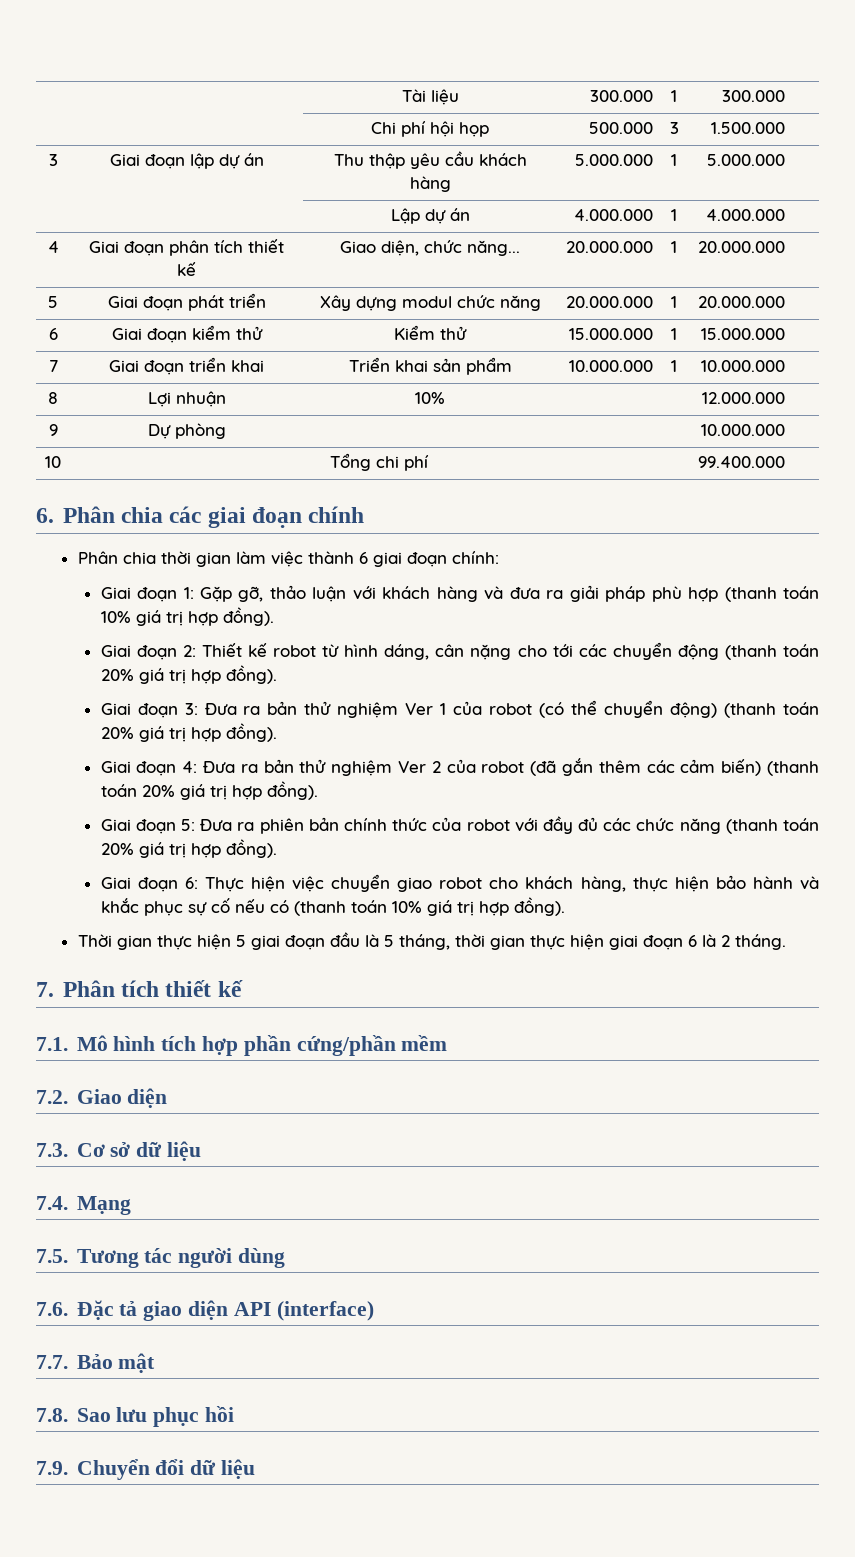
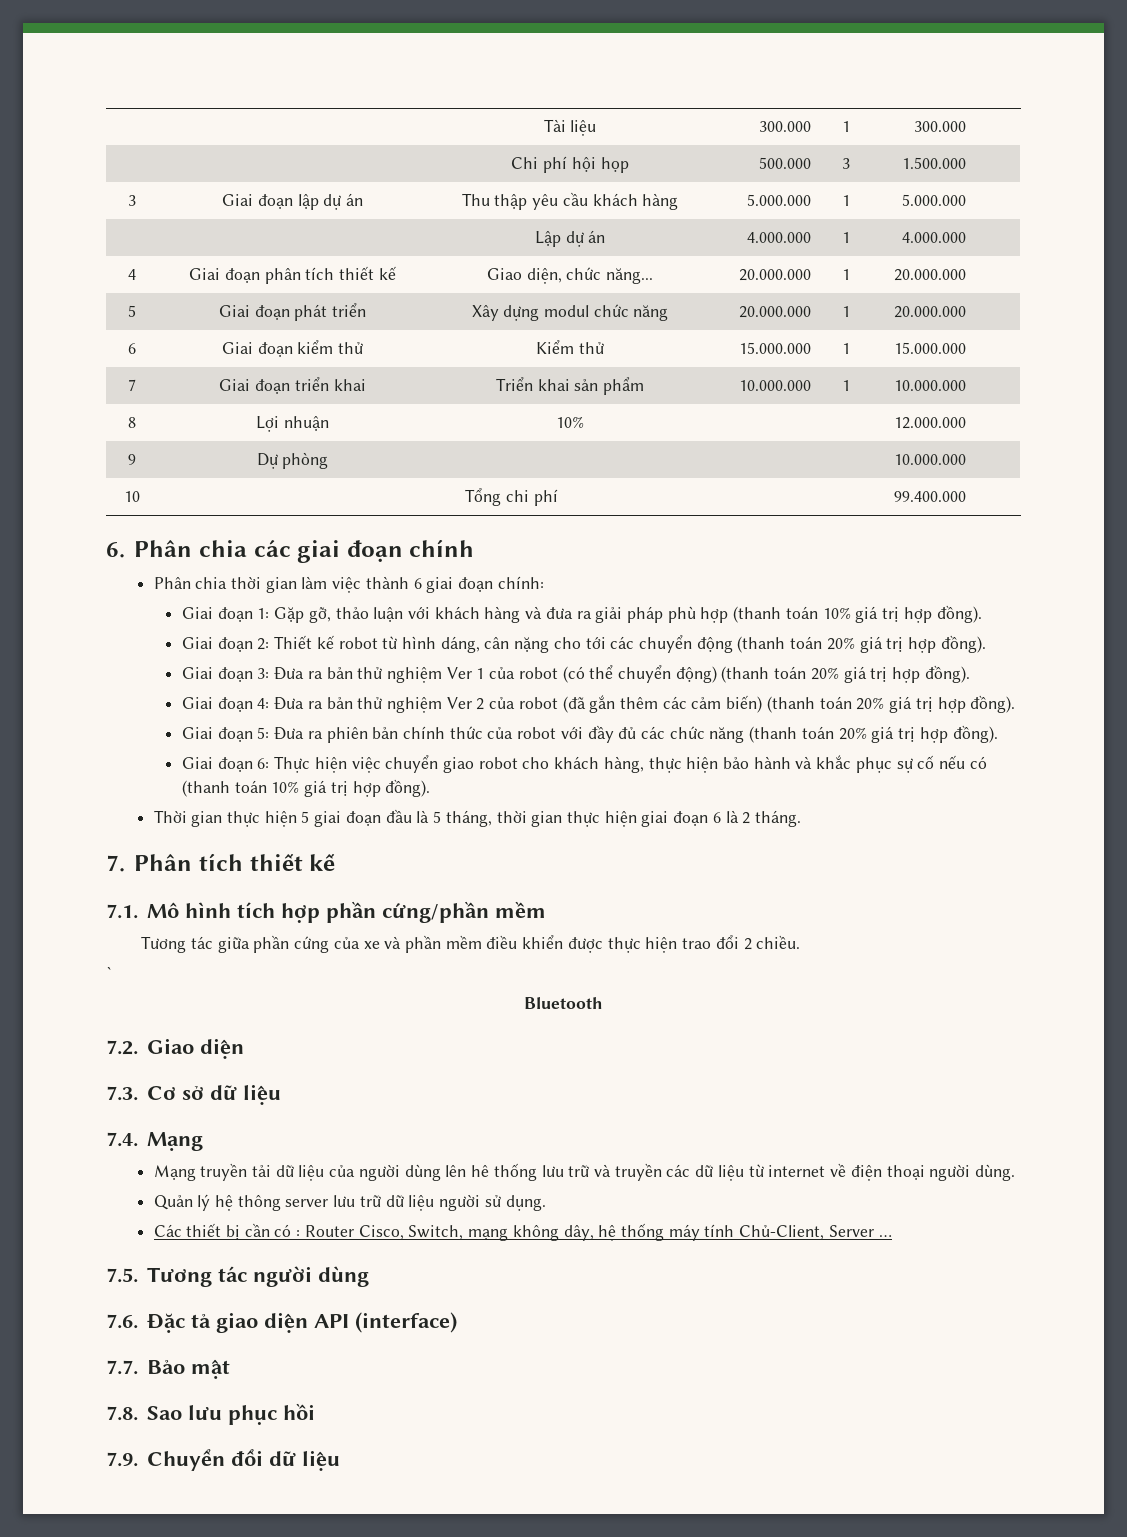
(448, 1043) none -> [141,935,801,953] [106,966,113,979] [524,997,603,1009] // Tương tác giữa phần cứng của xe và phần mềm điều khiển được thực hiện trao đổi 2 chiều. // ` // Bluetooth
(131, 1205) none -> [153,1163,1015,1181] [153,1194,546,1211] [153,1223,892,1241] // Mạng truyền tải dữ liệu của người dùng lên hê thống lưu trữ và truyền các dữ liệu từ internet về điện thoại người dùng. // Quản lý hệ thông server lưu trữ dữ liệu người sử dụng. // Các thiết bị cần có : Router Cisco, Switch, mạng không dây, hệ thống máy tính Chủ-Client, Server …

